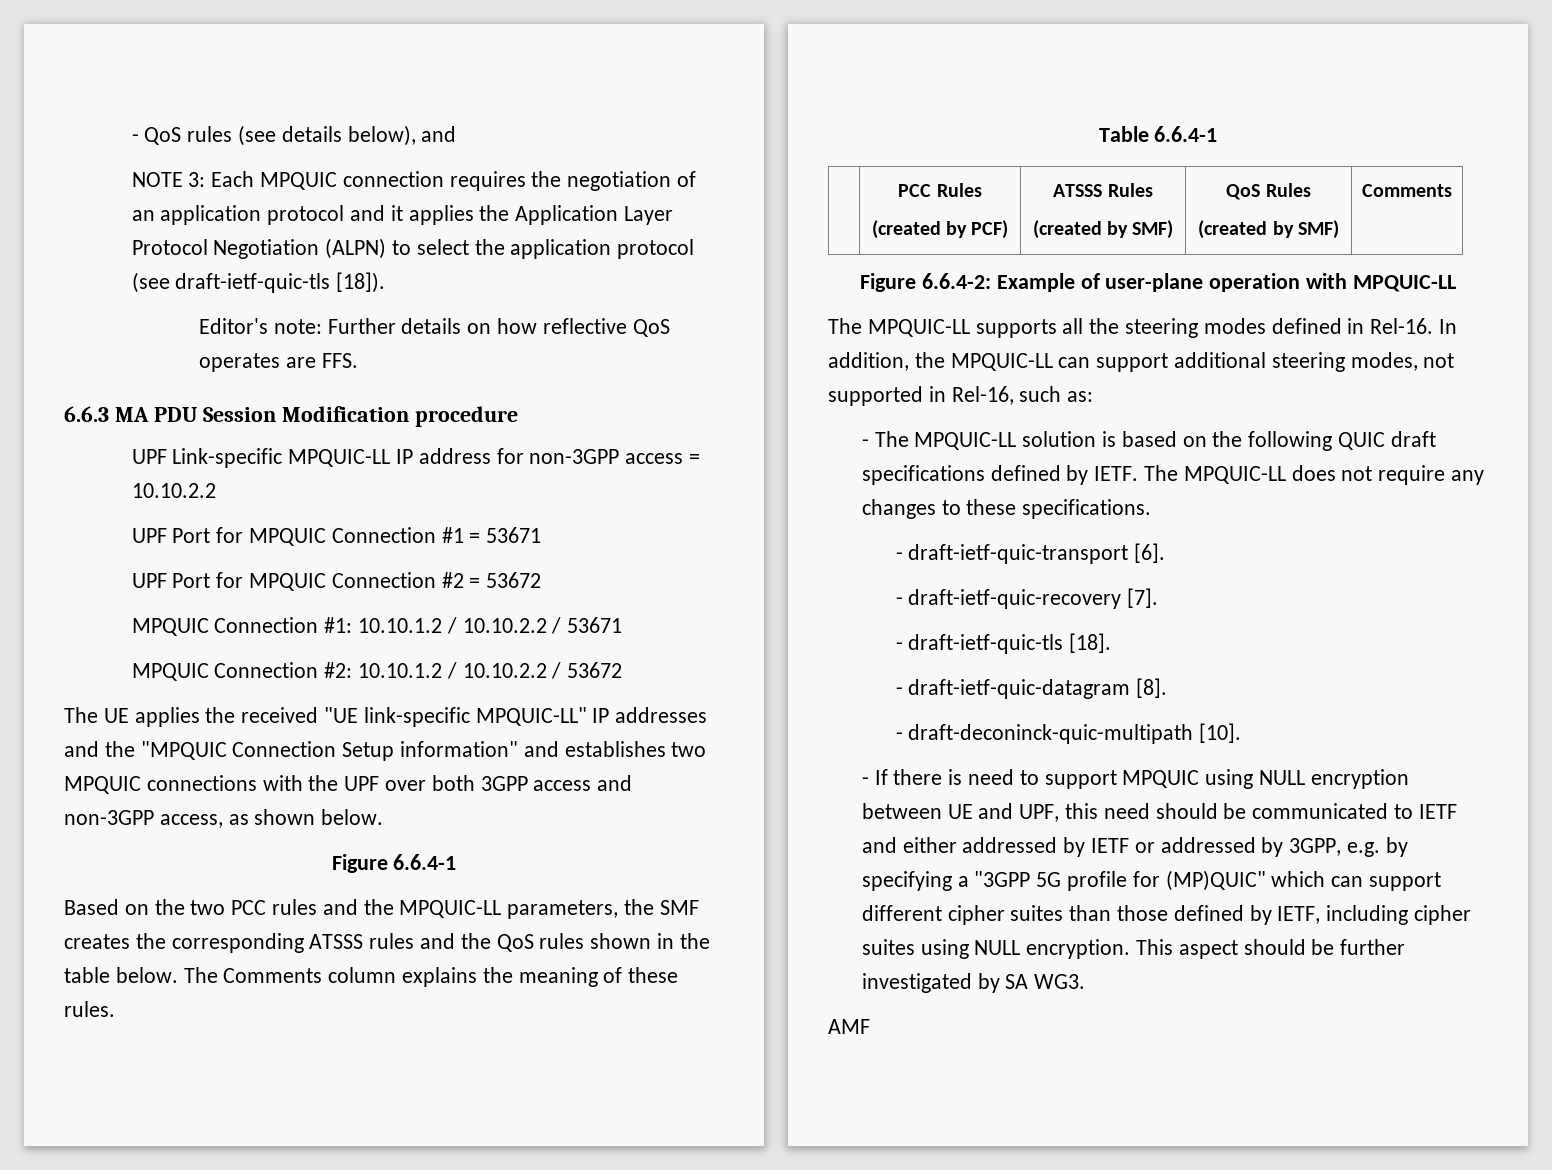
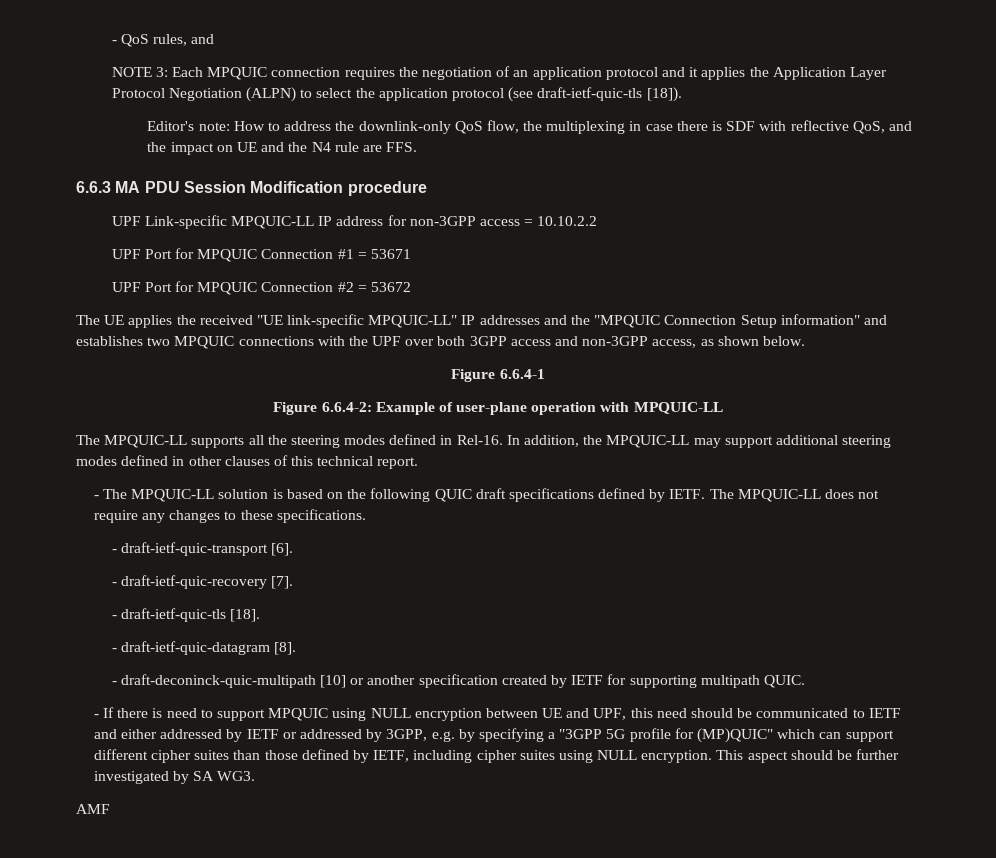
[187,125,416,146] rules (see details below), -> [153,34,188,46] rules,
[327,318,670,337] [199,353,281,372] Further details on how reflective QoS operates -> [233,120,912,134] [147,142,359,155] How to address the downlink-only QoS flow, the multiplexing in case there is SDF with reflective QoS, and the impact on UE and the N4 rule
[131,617,623,636] [131,662,623,681] // MPQUIC Connection #1: 10.10.1.2 / 10.10.2.2 / 53671 // MPQUIC Connection #2: 10.10.1.2 / 10.10.2.2 / 53672 -> (412, 287) none
[64,899,699,919] [64,933,710,953] [64,967,679,987] [64,1001,115,1017] [1098,126,1218,142] [898,183,982,197] [871,220,1009,239] [1053,183,1153,197] [1032,220,1174,239] [1226,183,1311,200] [1198,220,1339,239] [1362,184,1452,197] // Based on the two PCC rules and the MPQUIC-LL parameters, the SMF creates the corresponding ATSSS rules and the QoS rules shown in the table below. The Comments column explains the meaning of these rules. // Table 6.6.4-1 // | PCC Rules // (created by PCF) | ATSSS Rules // (created by SMF) | QoS Rules // (created by SMF) | Comments -> (545, 374) none
[1058,357,1091,368] can -> [693,438,721,448] may
[1350,352,1455,371] [828,386,1094,406] modes, not supported in Rel-16, such as: -> [76,455,419,469] modes defined in other clauses of this technical report.
[1199,723,1242,743] [10]. -> [320,674,805,688] [10] or another specification created by IETF for supporting multipath QUIC.

